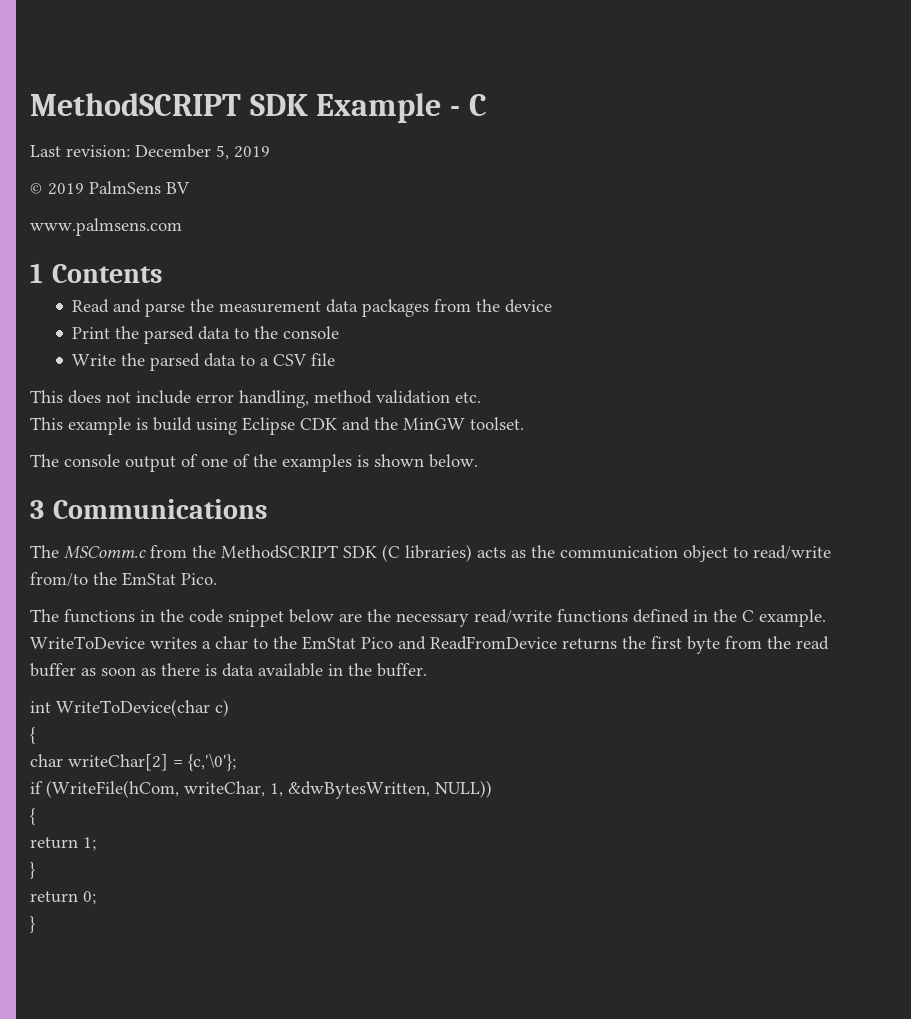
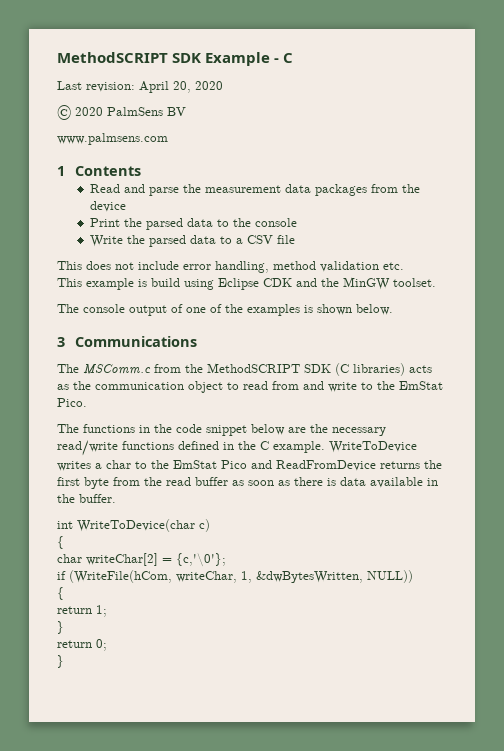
[135,144,270,160] December 5, 2019 -> [139,81,223,93] April 20, 2020
[48,183,84,195] 2019 -> [75,107,103,116] 2020
[753,545,831,560] [30,572,88,587] read/write from/to -> [243,381,373,392] read from and write to

